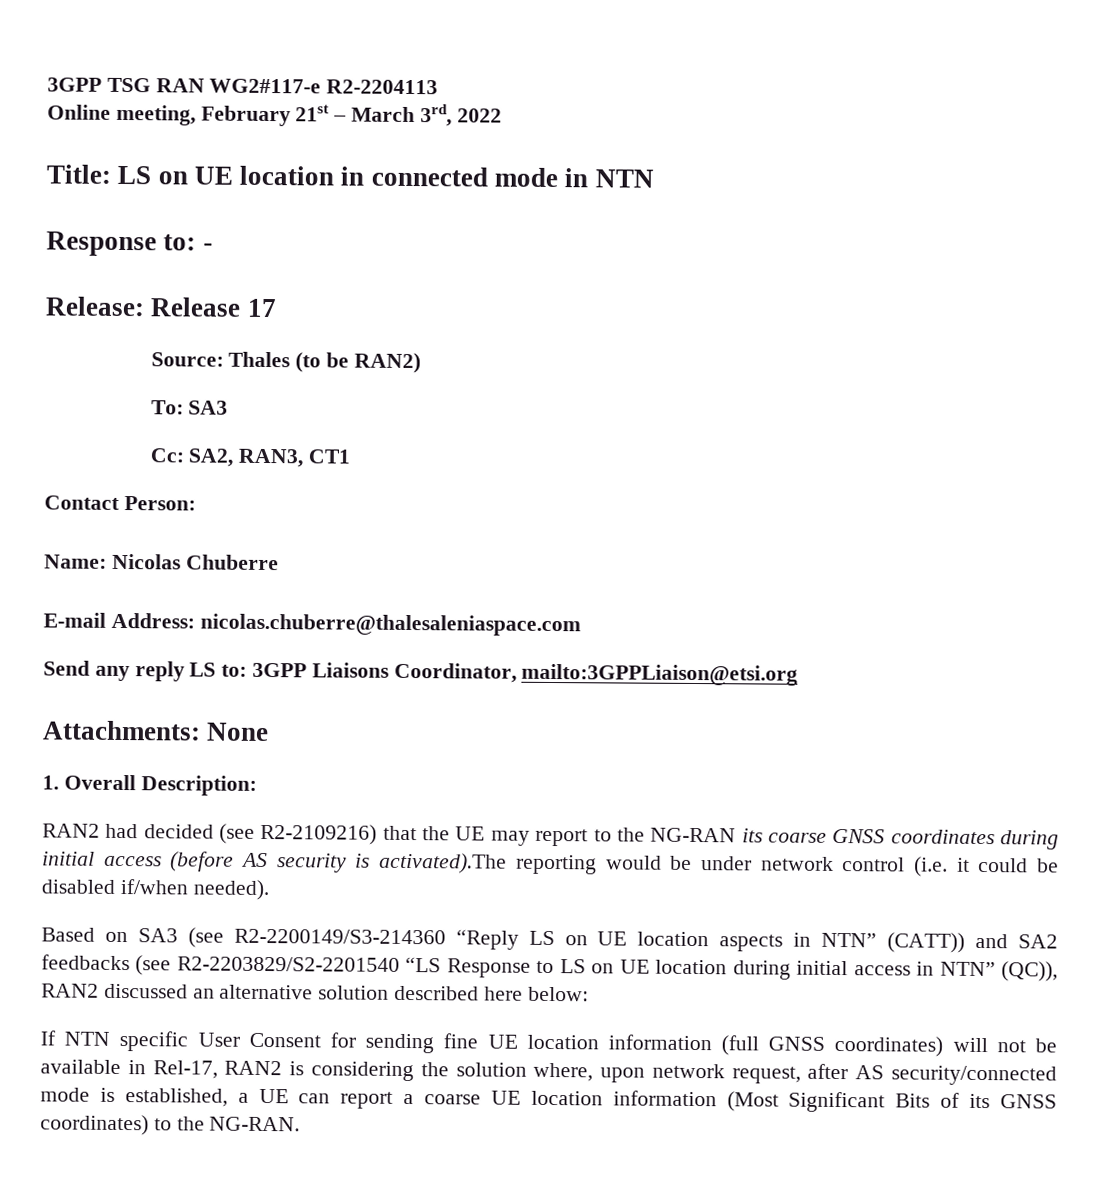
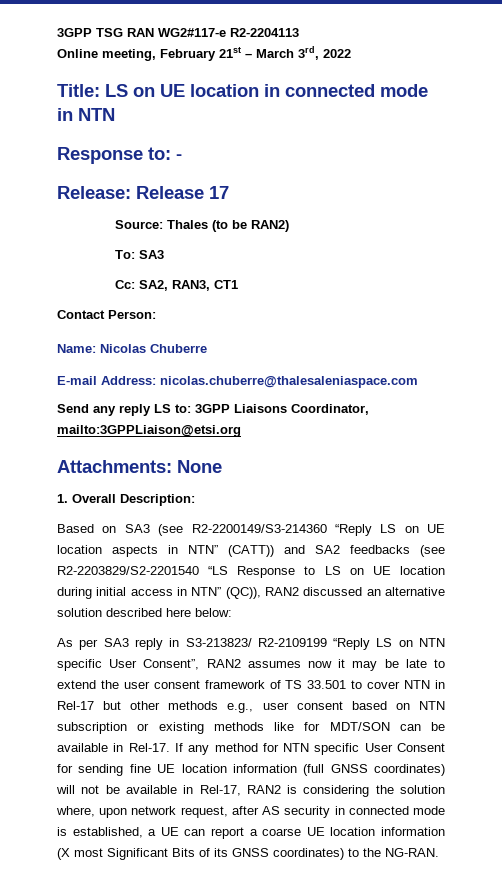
[42,823,1060,850] [42,851,1059,877] [41,878,269,901] // RAN2 had decided (see R2-2109216) that the UE may report to the NG-RAN its coarse GNSS coordinates during initial access (before AS security is activated).The reporting would be under network control (i.e. it could be disabled if/when needed). -> (195, 500) none
[40,1030,56,1046] If -> [57,638,446,650] [57,659,445,671] [57,680,446,689] [57,701,445,713] [57,722,445,734] [57,743,279,755] As per SA3 reply in S3-213823/ R2-2109199 “Reply LS on NTN specific User Consent”, RAN2 assumes now it may be late to extend the user consent framework of TS 33.501 to cover NTN in Rel-17 but other methods e.g., user consent based on NTN subscription or existing methods like for MDT/SON can be available in Rel-17. If any method for
[891,1065,1058,1086] security/connected -> [284,806,409,818] security in connected
[726,1091,779,1112] (Most -> [57,848,103,860] (X most

